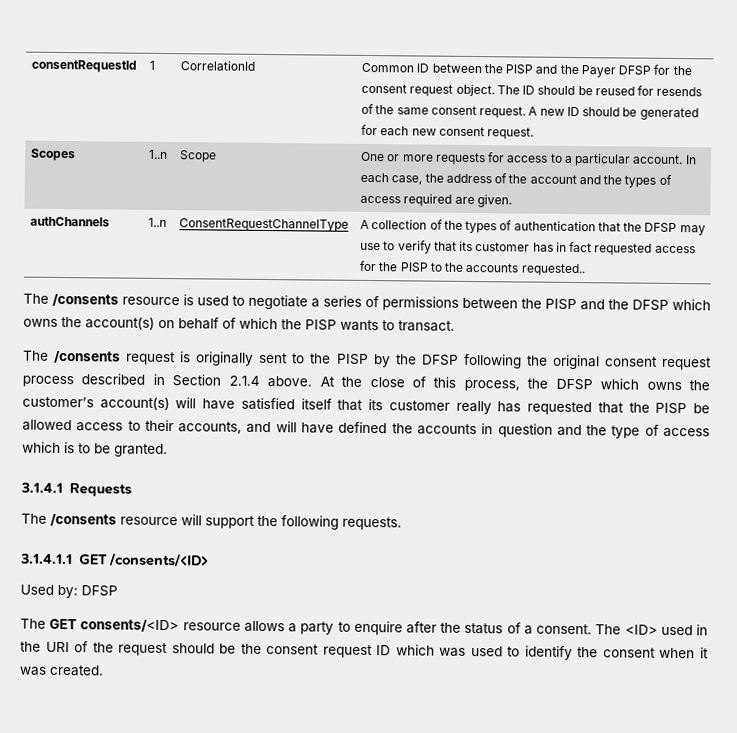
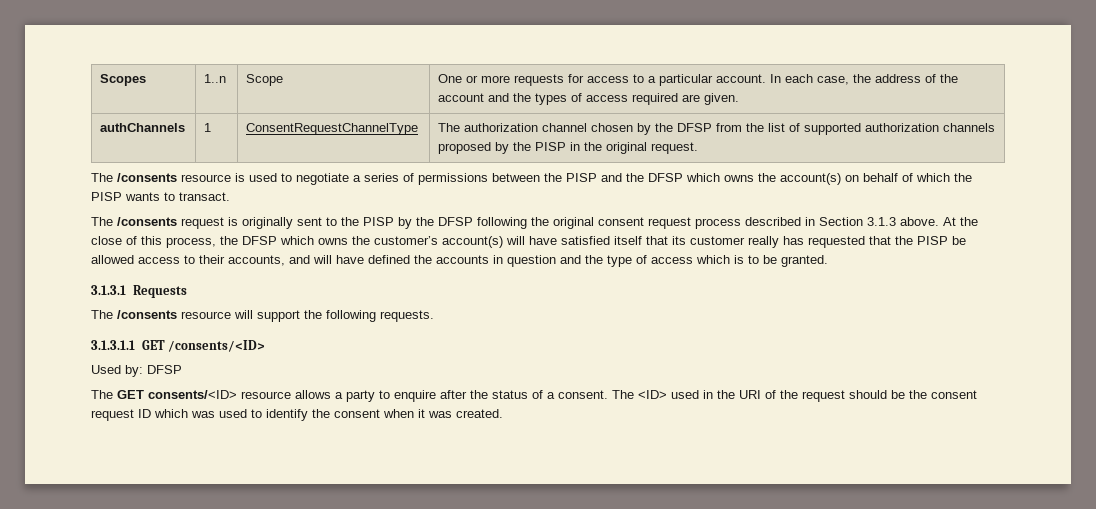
[31,59,138,73] [149,60,156,70] [180,60,256,71] [361,62,692,78] [361,83,703,97] [361,103,699,121] [361,124,535,140] consentRequestId | 1 | CorrelationId | Common ID between the PISP and the Payer DFSP for the consent request object. The ID should be reused for resends of the same consent request. A new ID should be generated for each new consent request. // -> (100, 80) none
[148,217,168,228] 1..n -> [204,123,212,132] 1
[360,219,706,236] [360,240,696,256] [359,260,586,277] A collection of the types of authentication that the DFSP may use to verify that its customer has in fact requested access for the PISP to the accounts requested.. -> [438,123,996,135] [438,142,699,154] The authorization channel chosen by the DFSP from the list of supported authorization channels proposed by the PISP in the original request.
[228,375,260,386] 2.1.4 -> [867,217,896,226] 3.1.3
[20,482,63,494] 3.1.4.1 -> [91,285,126,295] 3.1.3.1
[20,553,73,565] 3.1.4.1.1 -> [91,340,135,350] 3.1.3.1.1

